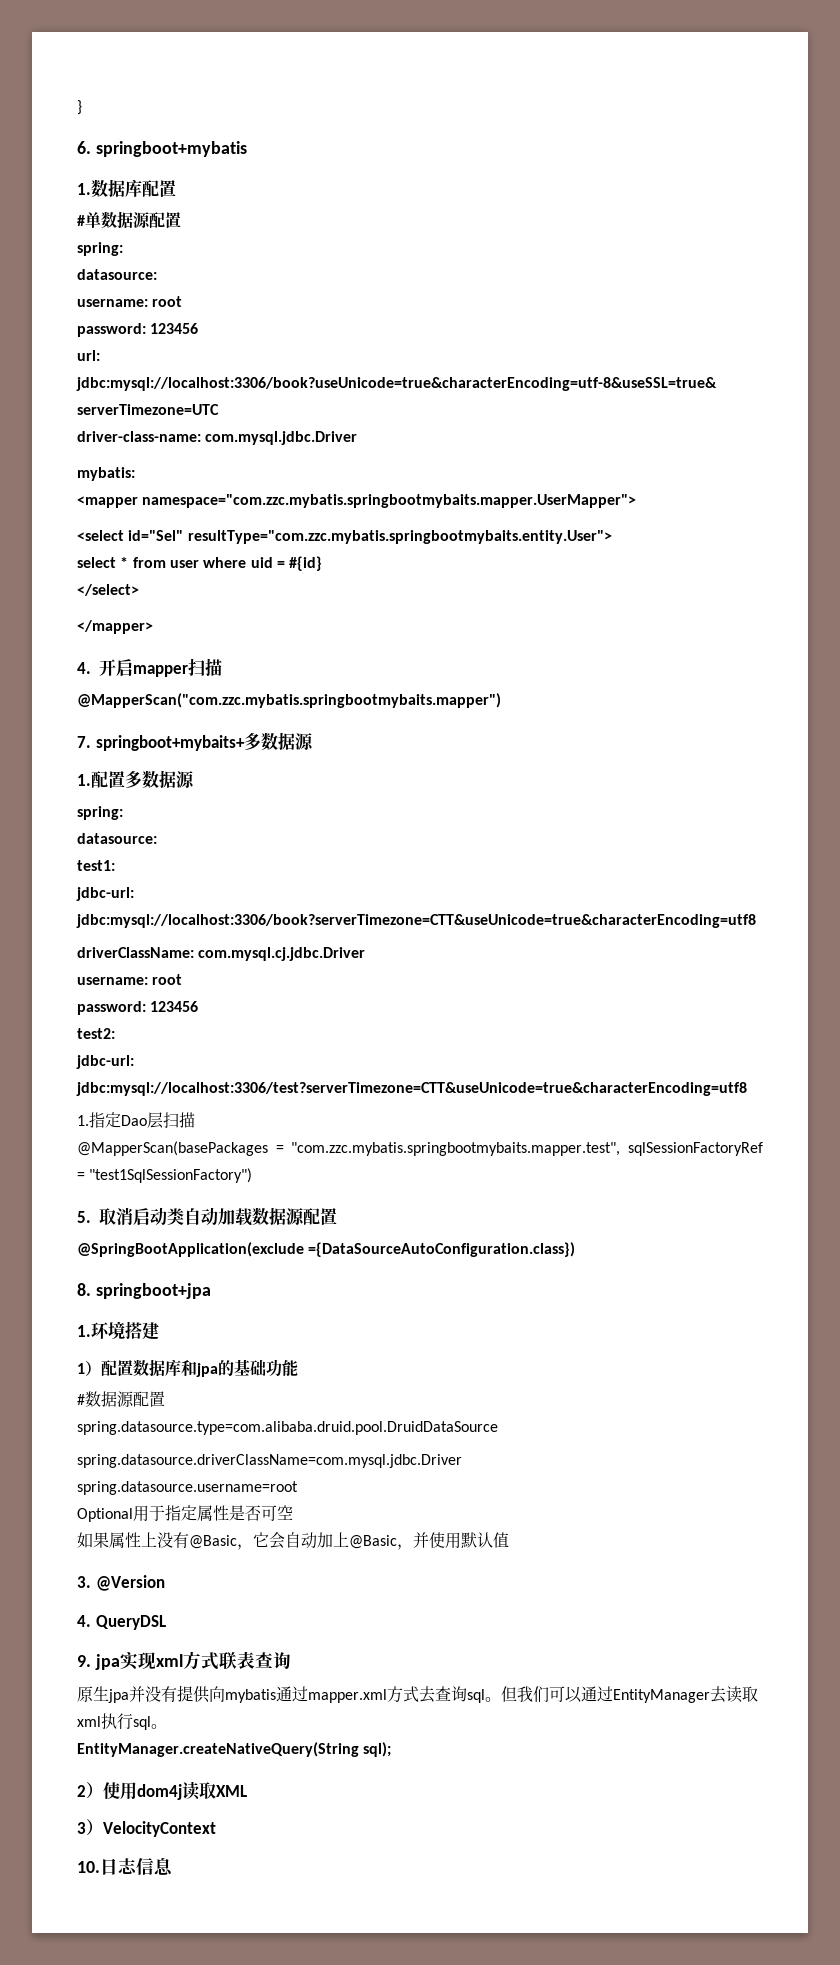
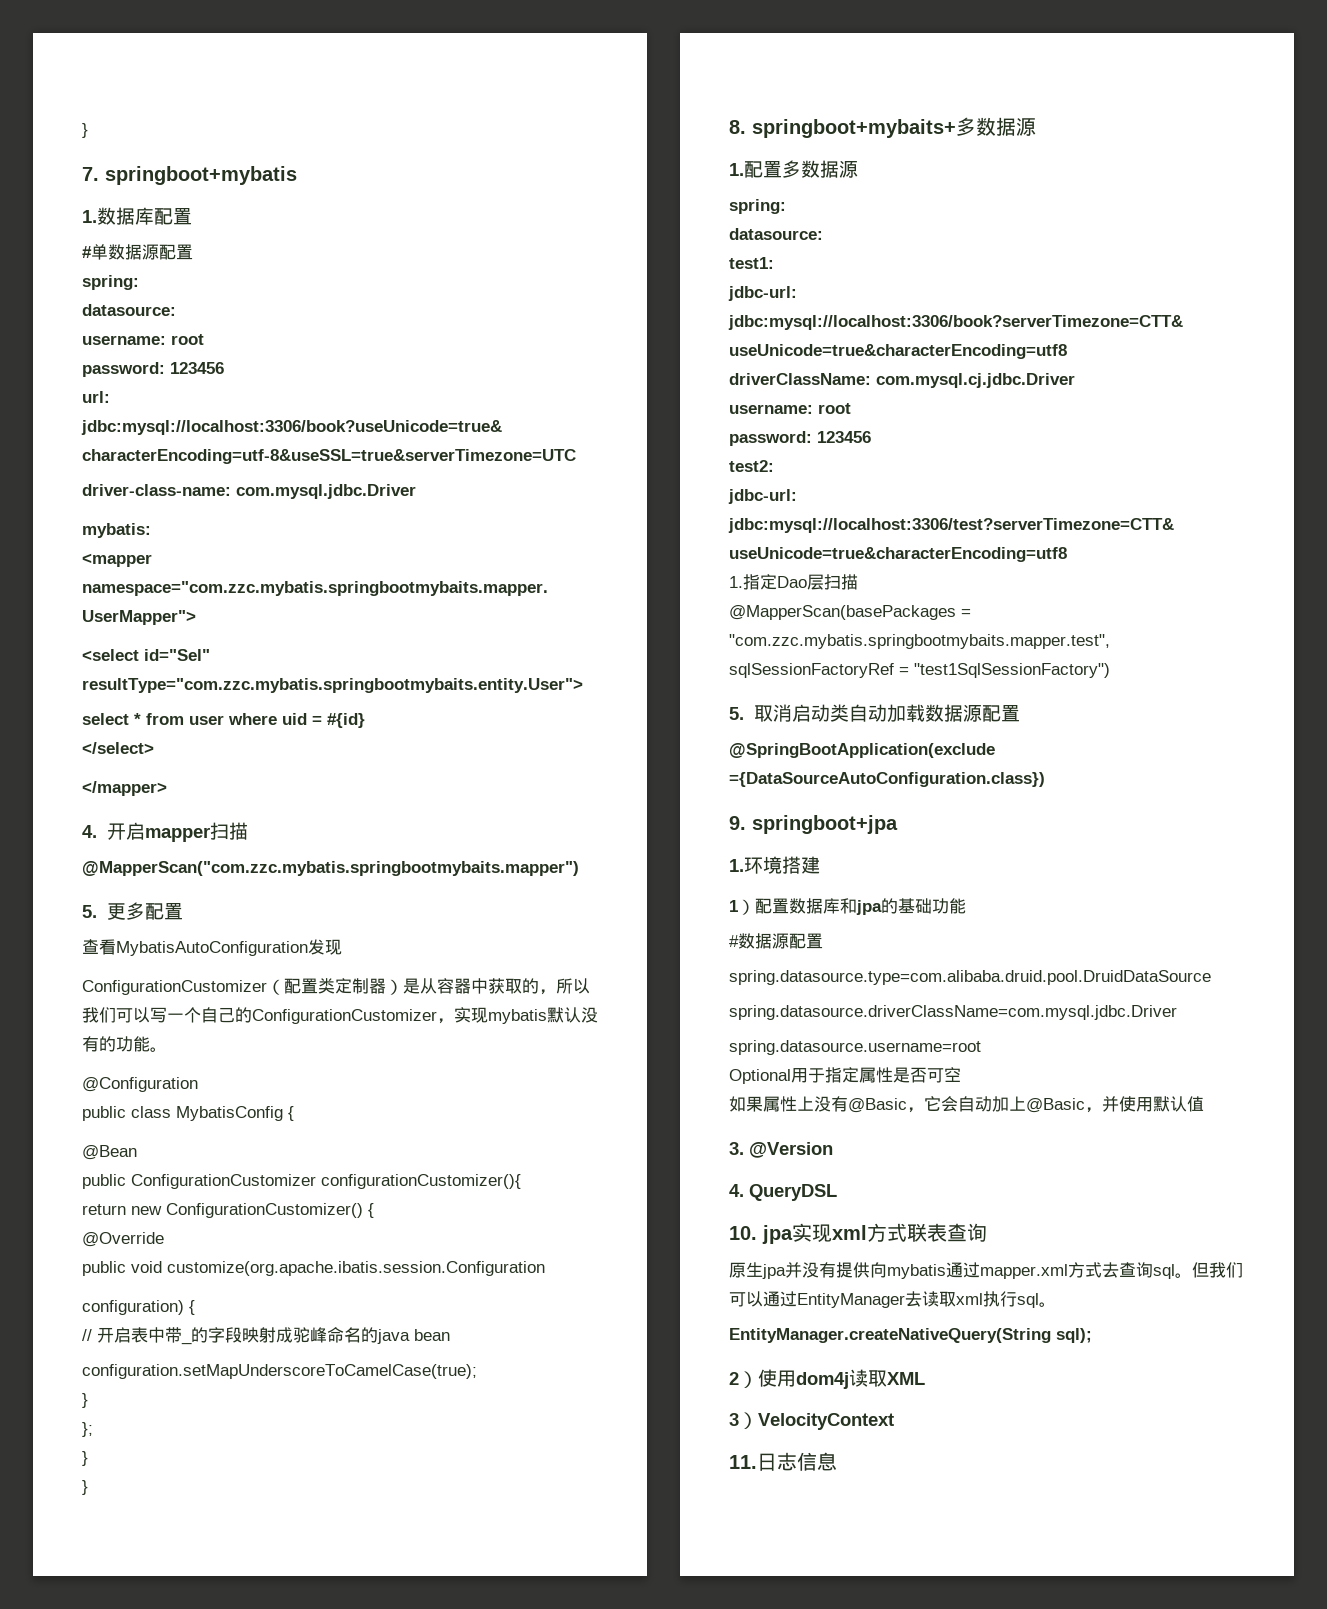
[77,100,82,115] [77,141,91,154] } // 6. -> [82,123,88,138] [82,167,99,181] } // 7.
[77,736,91,748] 7. -> [82,902,183,920] [82,939,342,956] [82,978,590,995] [82,1007,598,1024] [82,1036,167,1052] [82,1077,198,1092] [82,1106,294,1121] [82,1145,137,1160] [82,1174,521,1189] [82,1203,374,1218] [82,1232,164,1247] [82,1261,545,1276] [82,1300,195,1315] [82,1327,450,1345] [82,1364,477,1379] [82,1393,88,1408] [82,1422,93,1437] [82,1451,88,1466] [82,1480,88,1495] [729,120,746,134] 5.更多配置 // 查看MybatisAutoConfiguration发现 // ConfigurationCustomizer（配置类定制器）是从容器中获取的，所以我们可以写一个自己的ConfigurationCustomizer，实现mybatis默认没有的功能。 // @Configuration // public class MybatisConfig { // @Bean // public ConfigurationCustomizer configurationCustomizer(){ // return new ConfigurationCustomizer() { // @Override // public void customize(org.apache.ibatis.session.Configuration // configuration) { // // 开启表中带_的字段映射成驼峰命名的java bean // configuration.setMapUnderscoreToCamelCase(true); // } // }; // } // } // 8.
[77,1283,91,1296] 8. -> [729,816,746,830] 9.
[77,1655,91,1667] 9. -> [729,1226,757,1240] 10.
[77,1861,100,1873] 10. -> [729,1455,757,1469] 11.

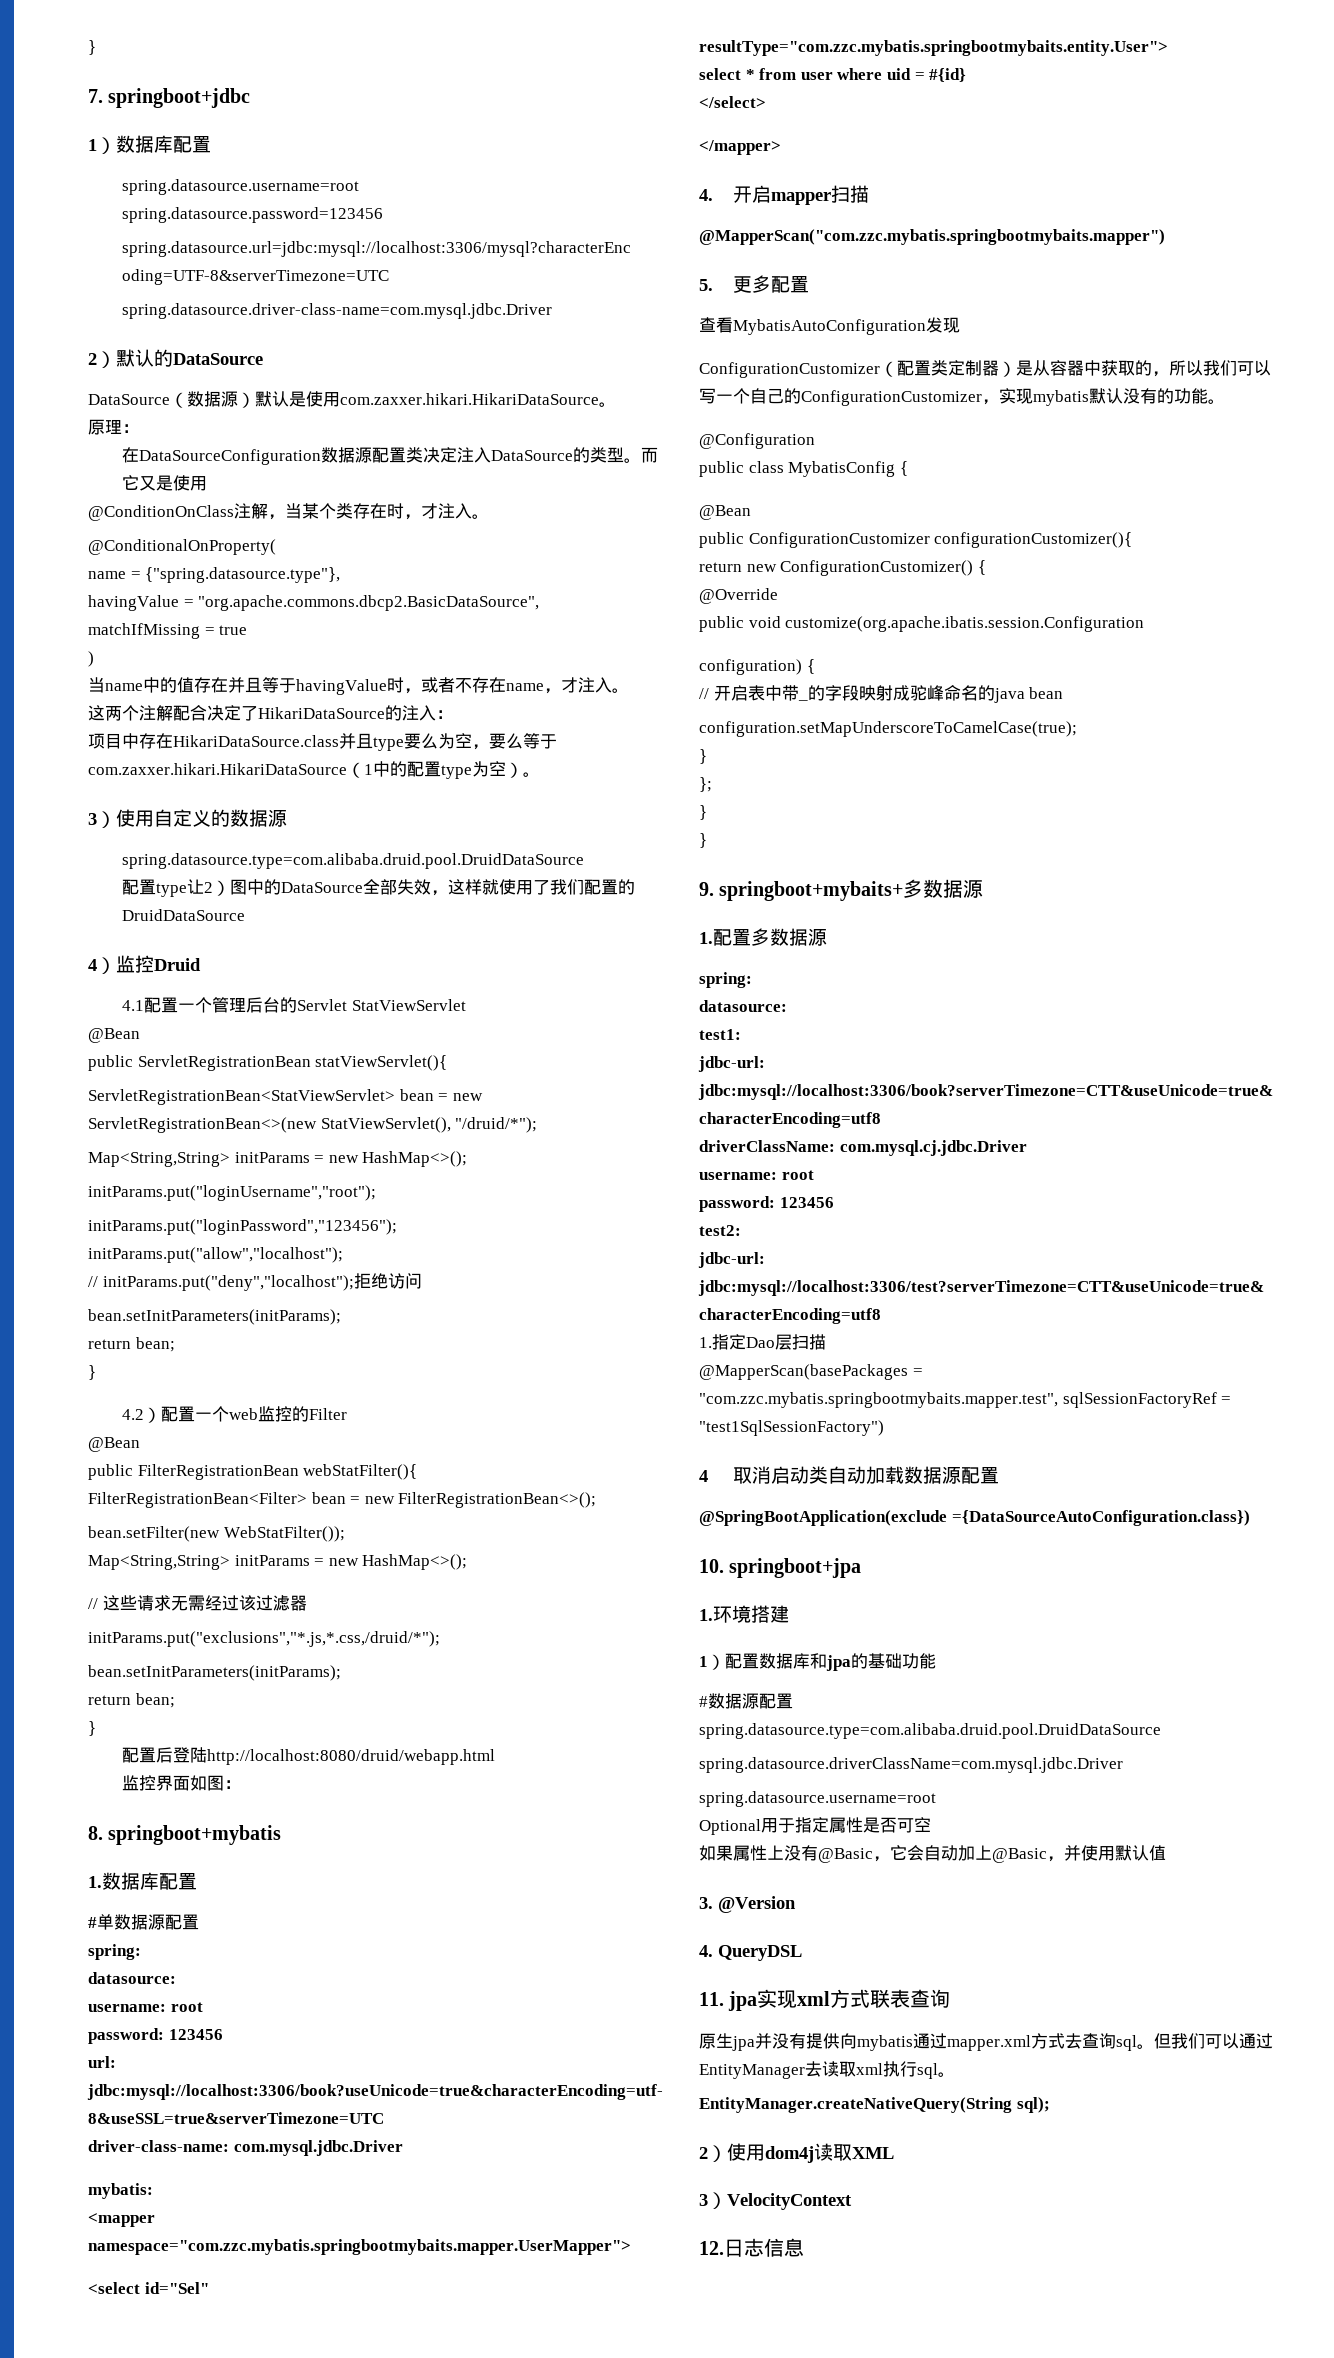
(99, 174) none -> [108,88,251,108] [88,135,211,154] [121,179,359,195] [121,207,383,223] [121,241,631,257] [121,269,389,285] [121,303,552,319] [88,349,263,368] [88,391,616,408] [88,419,139,435] [121,447,658,465] [121,475,207,491] [88,503,489,521] [88,539,276,555] [88,567,341,583] [88,595,540,611] [88,623,248,639] [88,651,94,667] [88,677,629,695] [88,705,453,721] [88,733,557,751] [88,761,540,779] [88,809,287,828] [121,853,584,869] [121,879,635,897] [121,909,245,921] [88,955,201,974] [121,997,466,1013] [88,1028,140,1043] [88,1055,448,1071] [88,1089,483,1105] [88,1117,538,1133] [88,1151,468,1167] [88,1185,376,1201] [88,1219,397,1235] [88,1247,343,1263] [88,1273,422,1291] [88,1309,341,1325] [88,1337,175,1352] [88,1365,96,1380] [121,1406,347,1423] [88,1437,140,1452] [88,1464,418,1480] [88,1492,597,1508] [88,1526,345,1542] [88,1554,468,1570] [88,1595,307,1611] [88,1631,440,1647] [88,1665,341,1681] [88,1693,175,1708] [88,1721,96,1736] [121,1747,495,1765] [121,1775,241,1791] [88,1826,103,1840] springboot+jdbc // 1）数据库配置 // spring.datasource.username=root // spring.datasource.password=123456 // spring.datasource.url=jdbc:mysql://localhost:3306/mysql?characterEnc oding=UTF-8&serverTimezone=UTC // spring.datasource.driver-class-name=com.mysql.jdbc.Driver // 2）默认的DataSource // DataSource（数据源）默认是使用com.zaxxer.hikari.HikariDataSource。 // 原理： // 在DataSourceConfiguration数据源配置类决定注入DataSource的类型。而它又是使用 // @ConditionOnClass注解，当某个类存在时，才注入。 // @ConditionalOnProperty( // name = {"spring.datasource.type"}, // havingValue = "org.apache.commons.dbcp2.BasicDataSource", // matchIfMissing = true // ) // 当name中的值存在并且等于havingValue时，或者不存在name，才注入。 // 这两个注解配合决定了HikariDataSource的注入： // 项目中存在HikariDataSource.class并且type要么为空，要么等于com.zaxxer.hikari.HikariDataSource（1中的配置type为空）。 // 3）使用自定义的数据源 // spring.datasource.type=com.alibaba.druid.pool.DruidDataSource // 配置type让2）图中的DataSource全部失效，这样就使用了我们配置的DruidDataSource // 4）监控Druid // 4.1配置一个管理后台的Servlet StatViewServlet // @Bean // public ServletRegistrationBean statViewServlet(){ // ServletRegistrationBean<StatViewServlet> bean = new ServletRegistrationBean<>(new StatViewServlet(), "/druid/*"); // Map<String,String> initParams = new HashMap<>(); // initParams.put("loginUsername","root"); // initParams.put("loginPassword","123456"); // initParams.put("allow","localhost"); // // initParams.put("deny","localhost");拒绝访问 // bean.setInitParameters(initParams); // return bean; // } // 4.2）配置一个web监控的Filter // @Bean // public FilterRegistrationBean webStatFilter(){ // FilterRegistrationBean<Filter> bean = new FilterRegistrationBean<>(); // bean.setFilter(new WebStatFilter()); // Map<String,String> initParams = new HashMap<>(); // // 这些请求无需经过该过滤器 // initParams.put("exclusions","*.js,*.css,/druid/*"); // bean.setInitParameters(initParams); // return bean; // } // 配置后登陆http://localhost:8080/druid/webapp.html // 监控界面如图： // 8.
[729,120,746,134] 8. -> [699,882,714,896] 9.
[729,707,744,720] 5. -> [699,1470,708,1482] 4
[729,816,746,830] 9. -> [699,1559,724,1573] 10.
[729,1226,757,1240] 10. -> [699,1992,724,2006] 11.
[729,1455,757,1469] 11. -> [699,2241,724,2255] 12.

